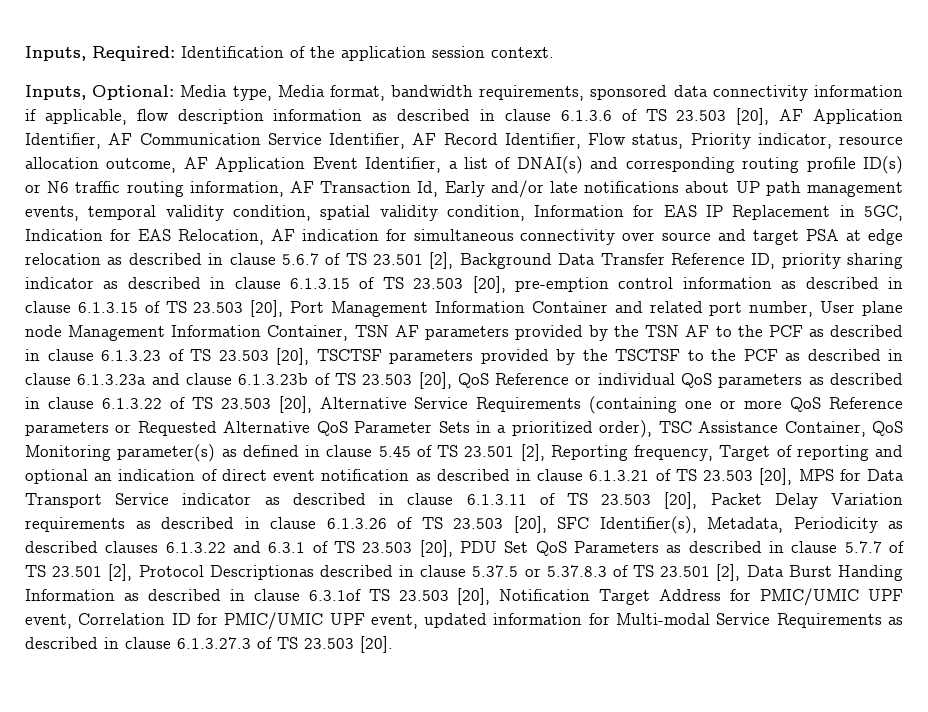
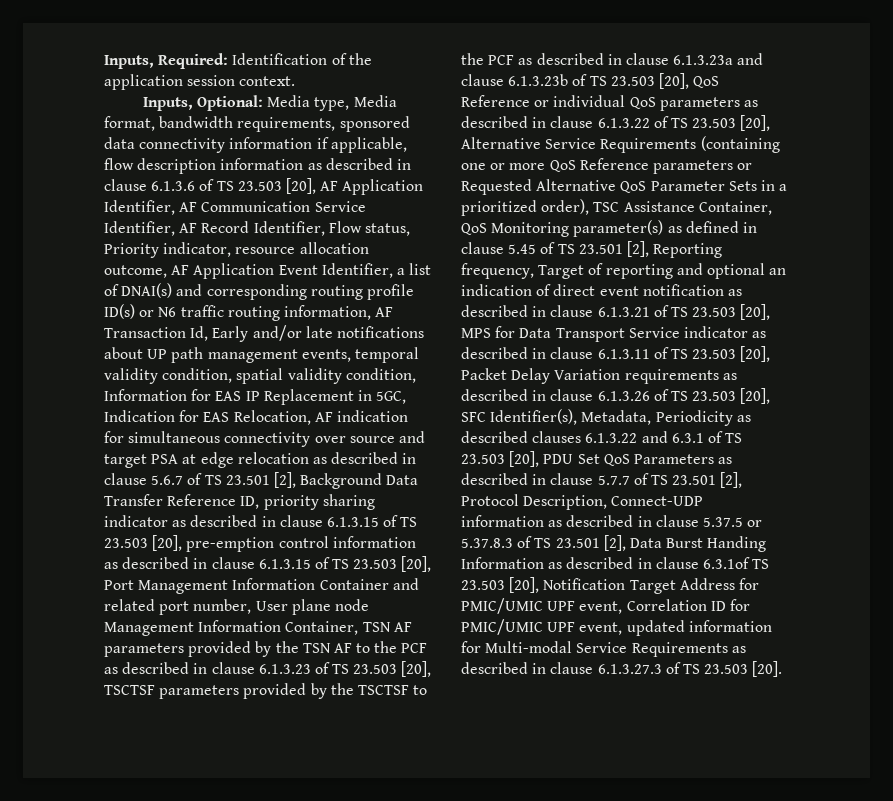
[209,565,314,580] Descriptionas -> [523,495,704,510] [461,515,563,527] Description, Connect-UDP information as

